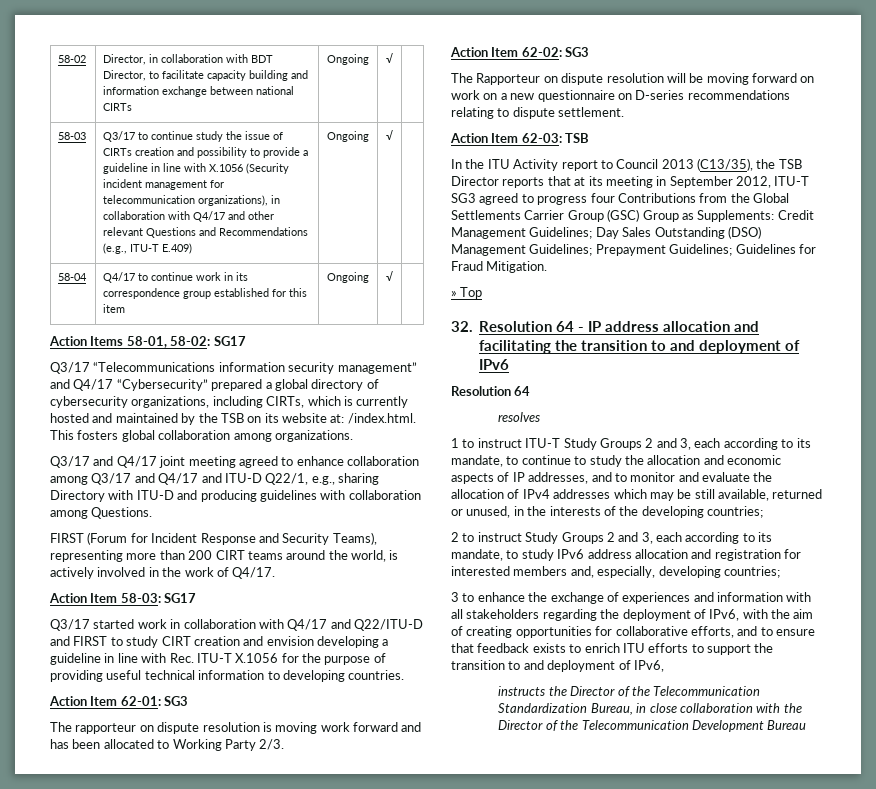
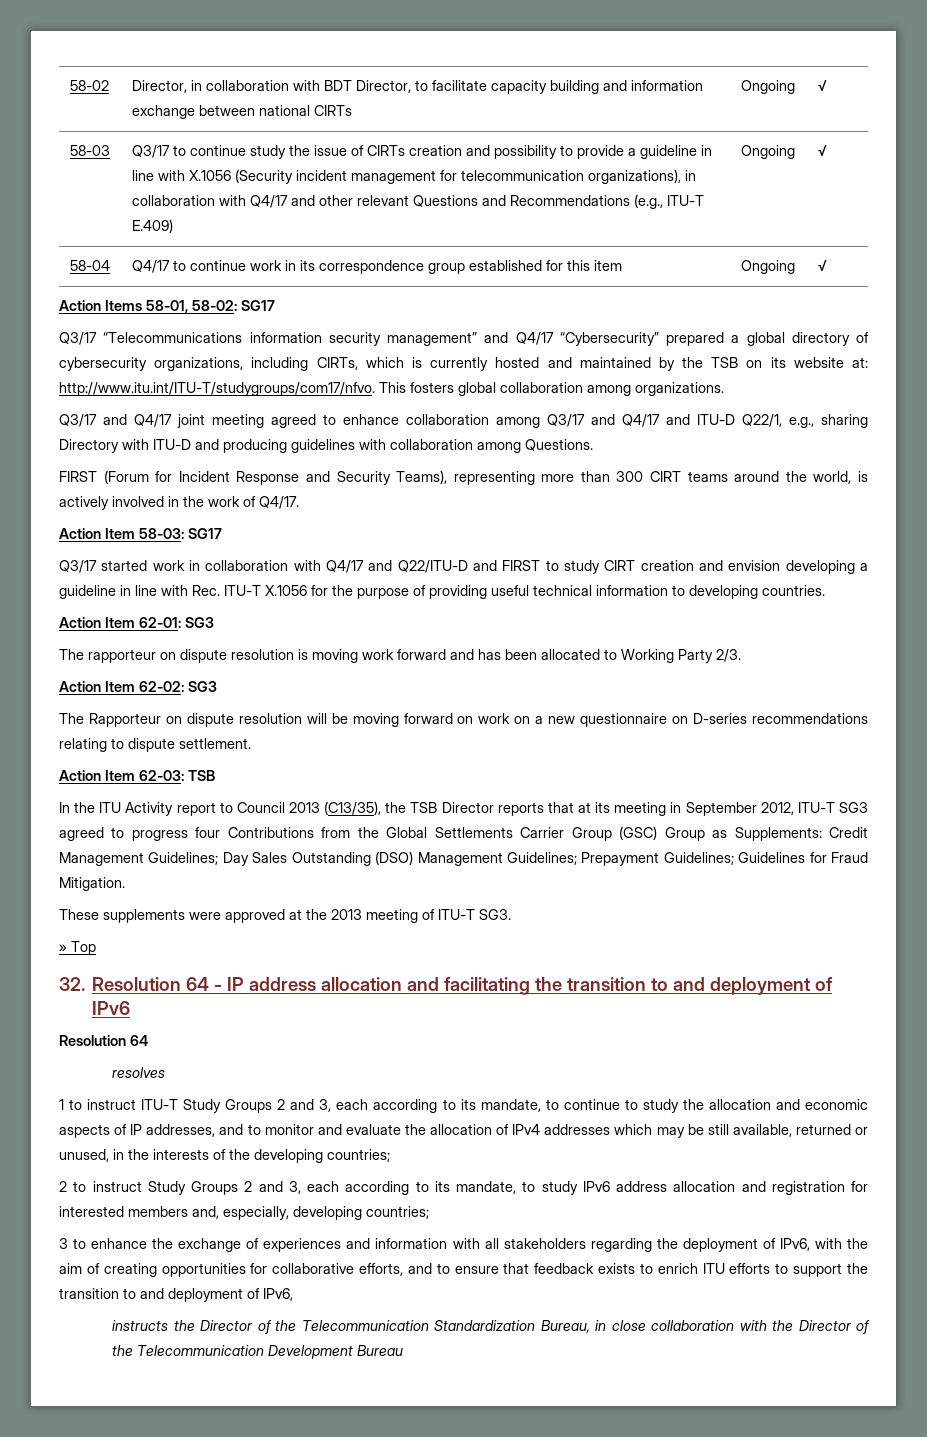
[347,413,416,424] /index.html. -> [59,382,375,396] http://www.itu.int/ITU-T/studygroups/com17/nfvo.
[188,550,213,560] 200 -> [616,471,644,482] 300
(548, 267) none -> [59,909,511,923] // These supplements were approved at the 2013 meeting of ITU-T SG3.

